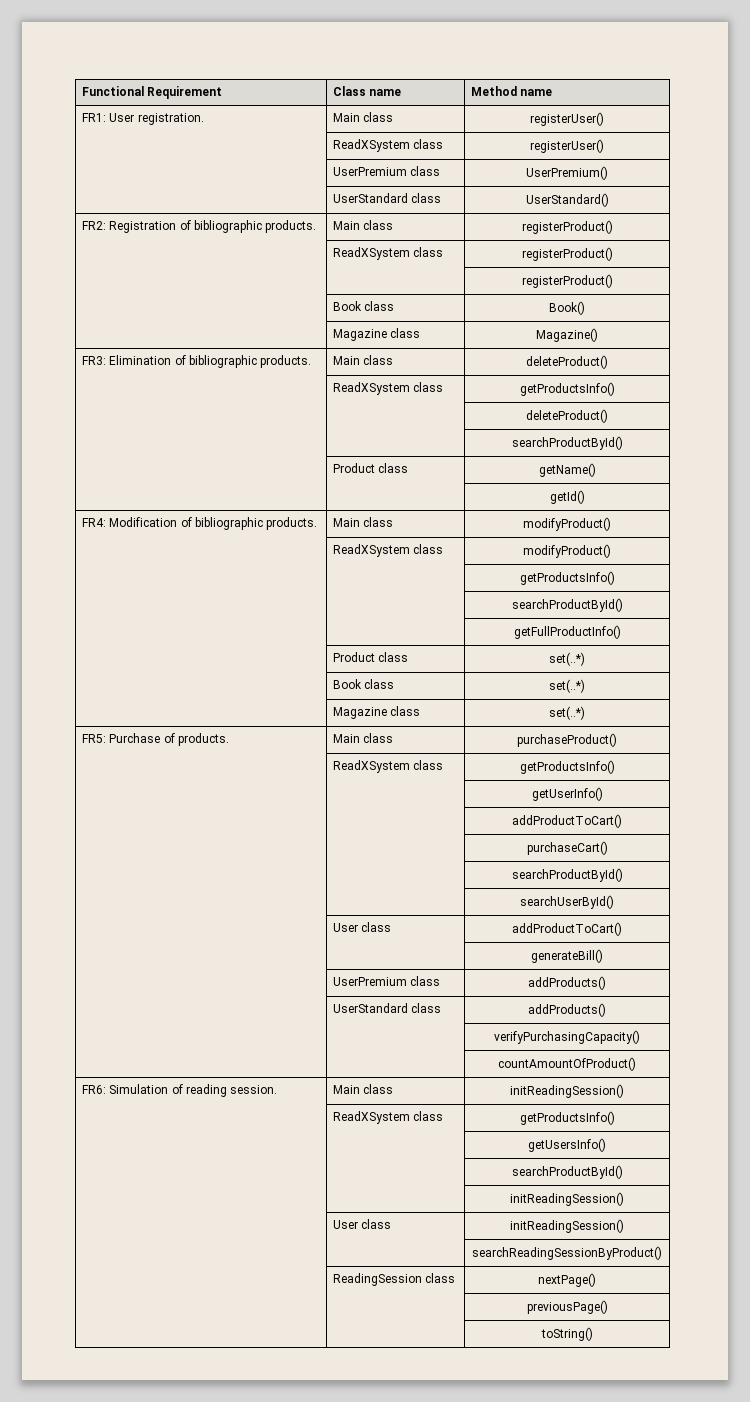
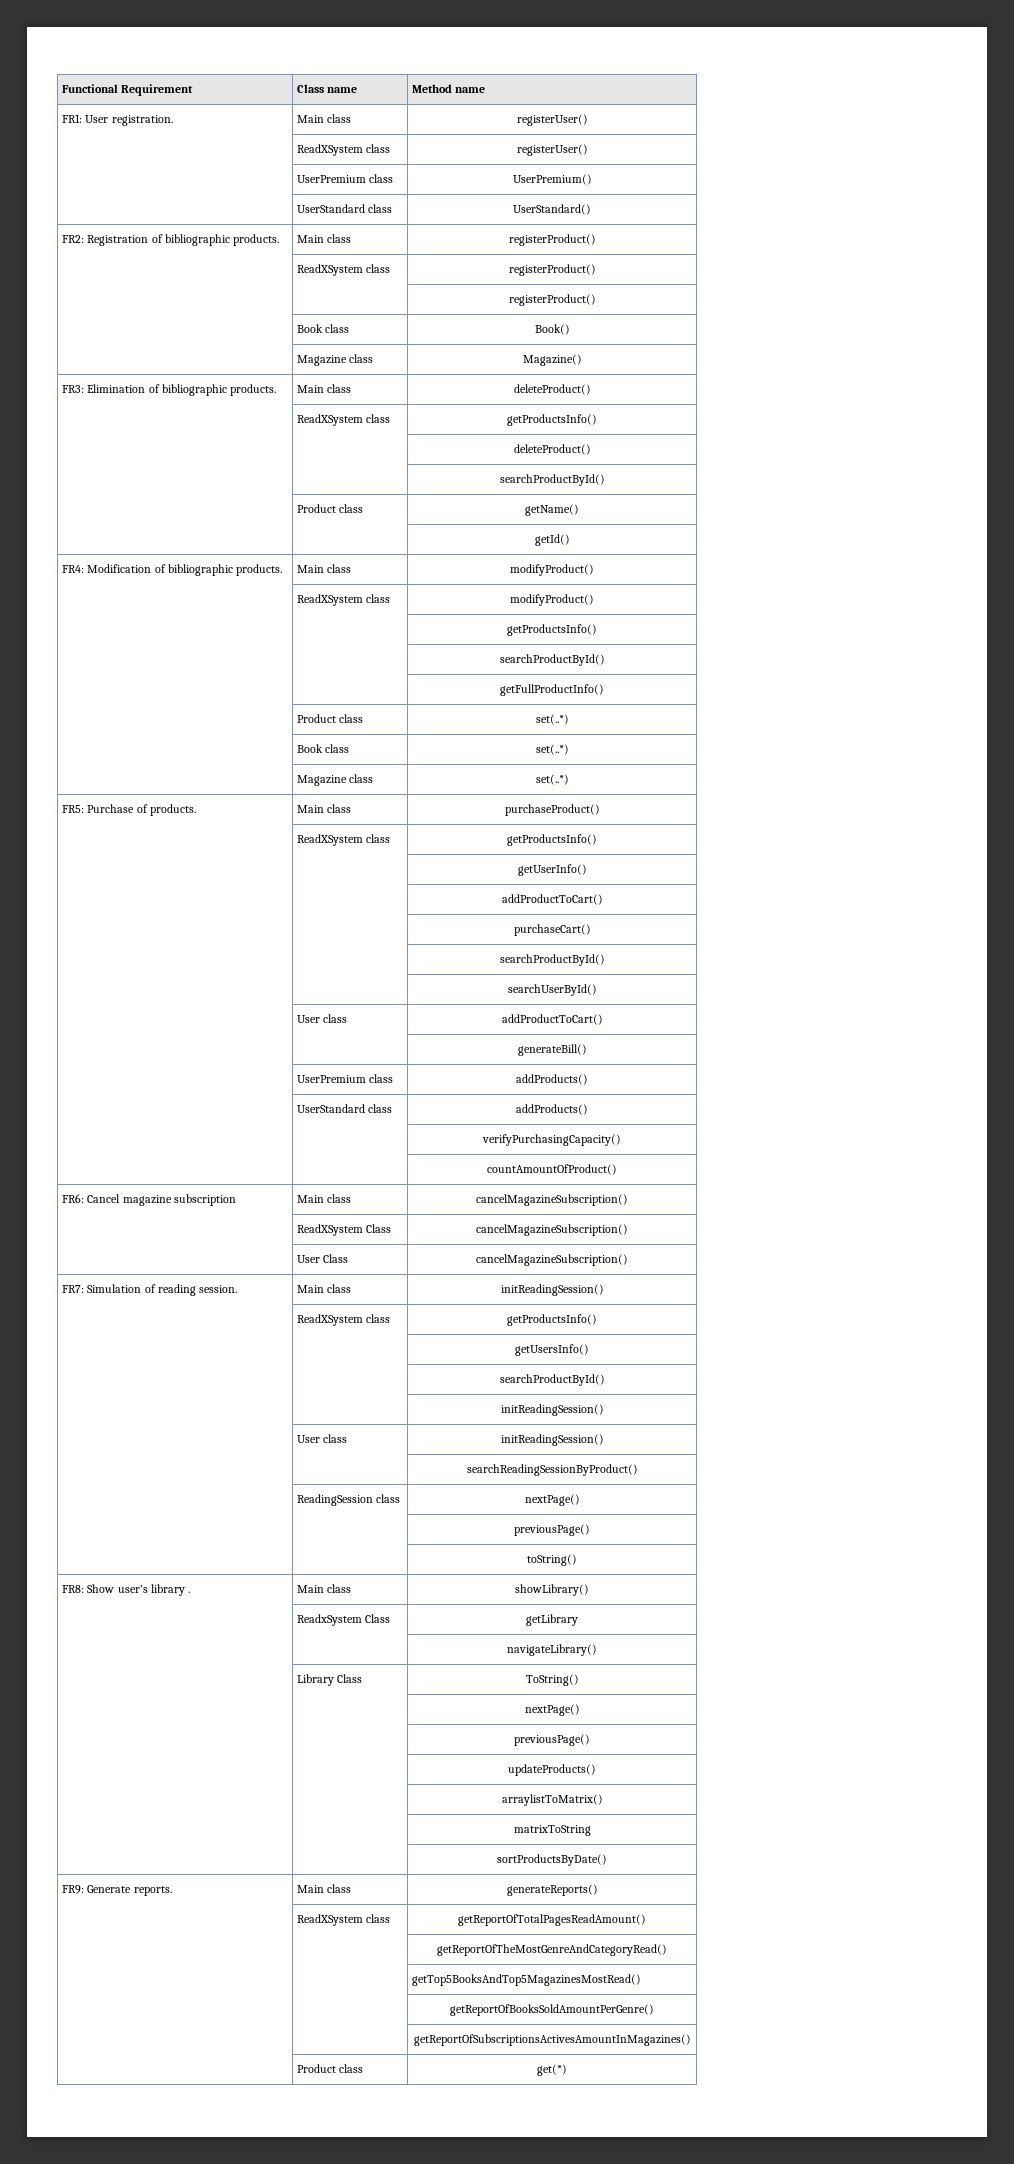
(107, 1089) none -> [87,1194,236,1206] [297,1194,352,1203] [476,1194,628,1206] [297,1224,392,1236] [476,1224,628,1236] [297,1254,349,1263] [476,1254,628,1266] [62,1285,85,1293] Cancel magazine subscription | Main class | cancelMagazineSubscription() // | ReadXSystem Class | cancelMagazineSubscription() // | User Class | cancelMagazineSubscription() // FR7:
(593, 1334) none -> [62,1584,191,1596] [297,1584,352,1593] [515,1584,589,1596] [297,1614,391,1626] [526,1614,578,1626] [507,1644,597,1656] [297,1674,363,1686] [525,1674,579,1686] [524,1704,580,1716] [514,1734,590,1746] [508,1764,596,1776] [501,1794,603,1806] [513,1825,591,1836] [497,1854,607,1866] [62,1885,172,1896] [297,1884,352,1893] [506,1884,598,1896] [297,1914,391,1926] [458,1914,646,1926] [437,1944,667,1956] [412,1974,642,1986] [450,2004,654,2016] [413,2034,691,2046] [297,2064,364,2073] [537,2064,567,2076] // FR8: Show user’s library . | Main class | showLibrary() // | ReadxSystem Class | getLibrary // | | navigateLibrary() // | Library Class | ToString() // | | nextPage() // | | previousPage() // | | updateProducts() // | | arraylistToMatrix() // | | matrixToString // | | sortProductsByDate() // FR9: Generate reports. | Main class | generateReports() // | ReadXSystem class | getReportOfTotalPagesReadAmount() // | | getReportOfTheMostGenreAndCategoryRead() // | | getTop5BooksAndTop5MagazinesMostRead() // | | getReportOfBooksSoldAmountPerGenre() // | | getReportOfSubscriptionsActivesAmountInMagazines() // | Product class | get(*)

